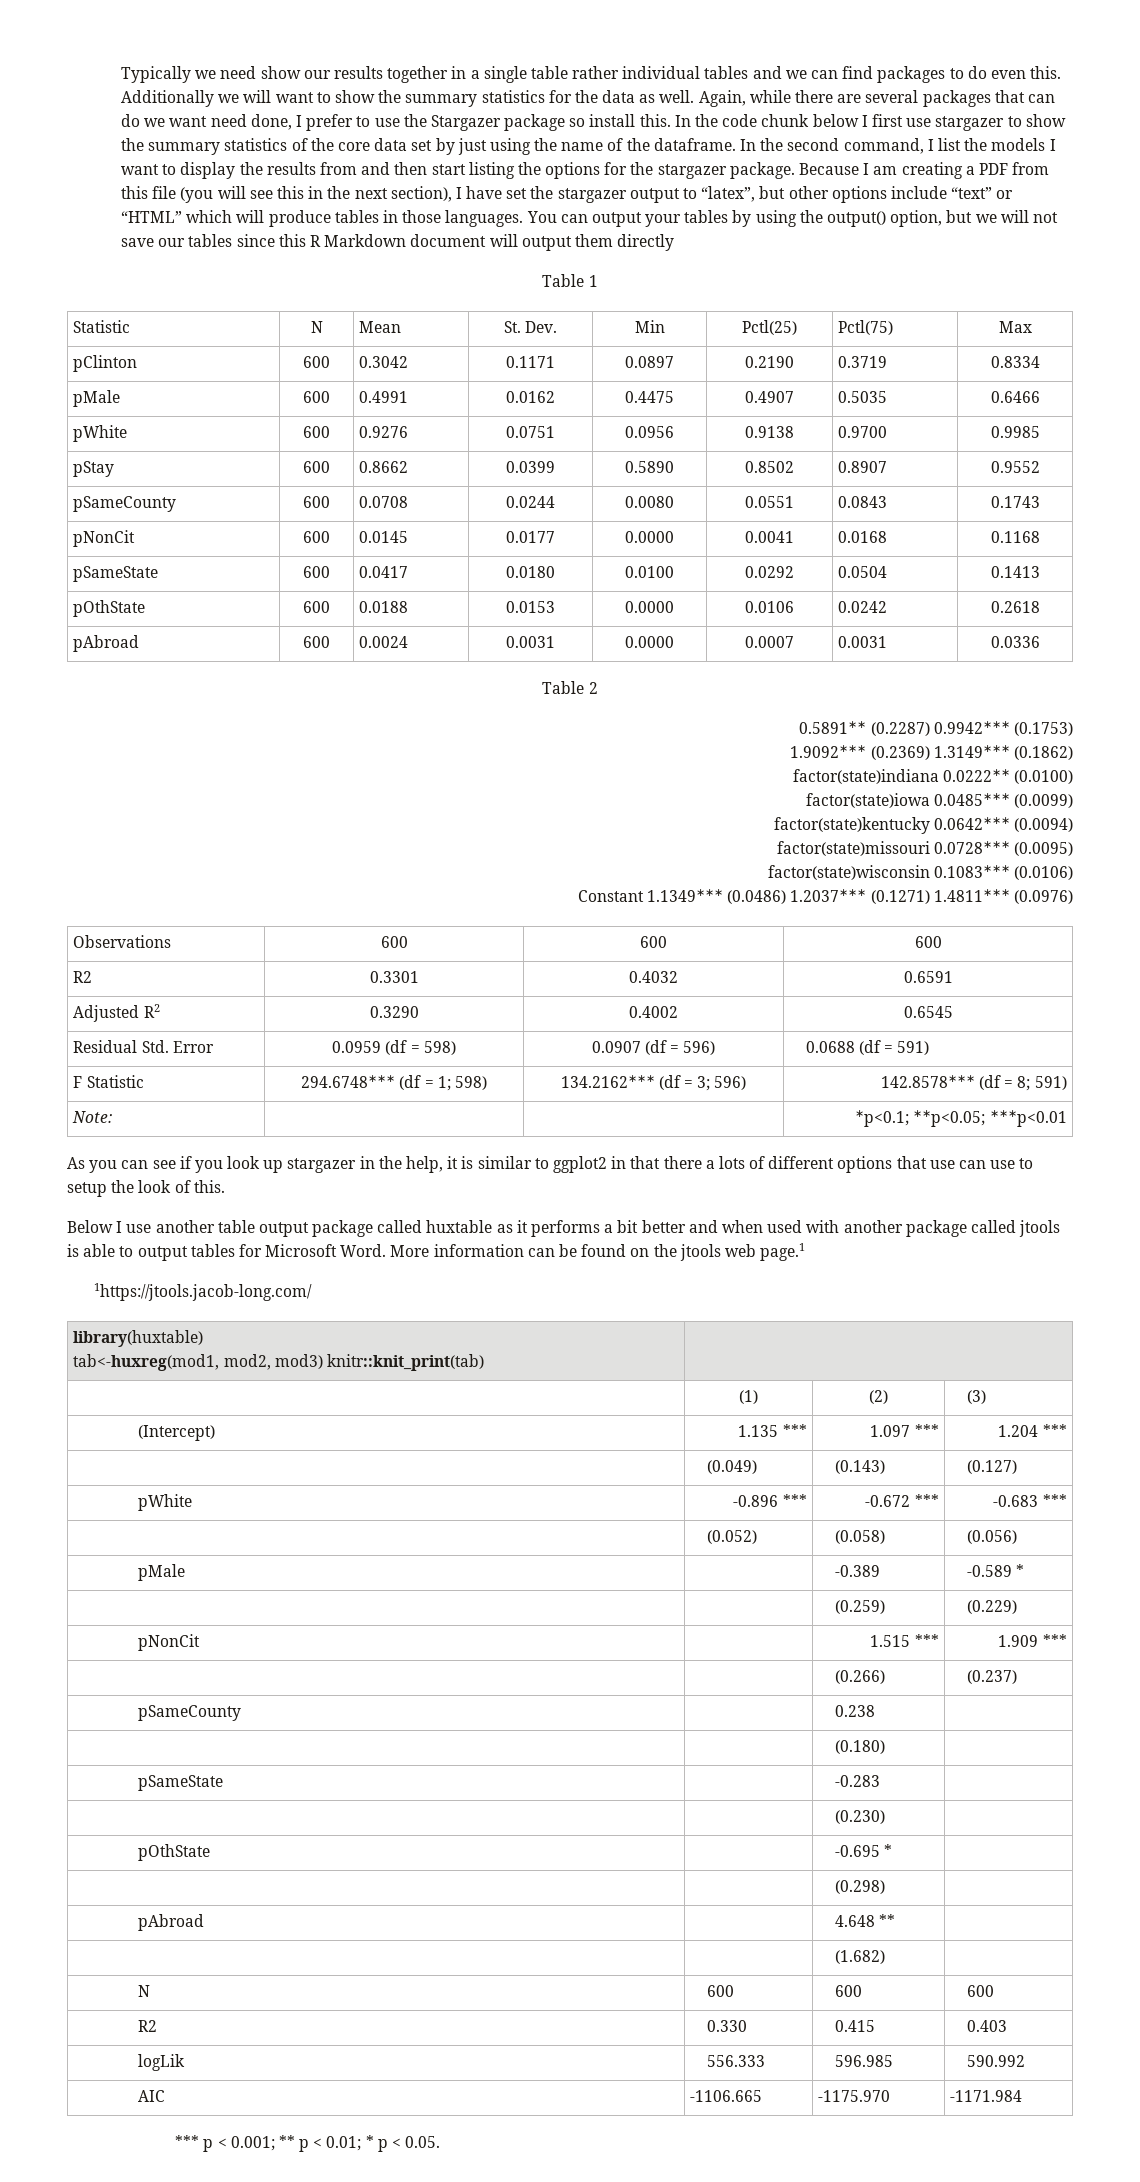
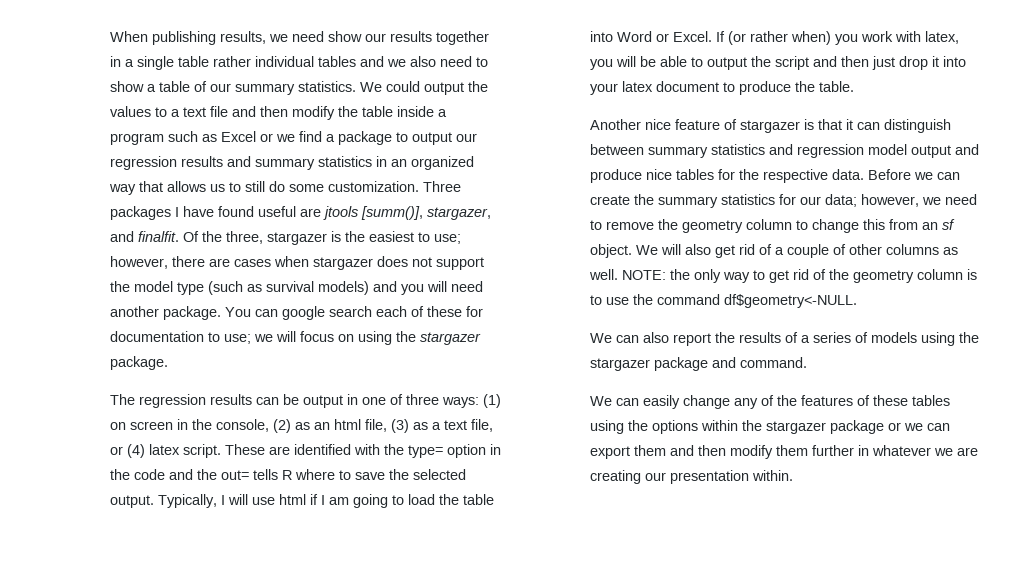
[121,66,192,83] Typically -> [110,31,267,45] When publishing results,
[811,66,1062,83] [121,90,1055,107] [121,114,1066,131] [121,138,1056,155] [121,162,1050,179] [121,186,1014,203] [121,210,1058,227] [121,234,675,251] [542,274,598,287] [73,320,131,333] [310,321,323,333] [359,321,402,333] [503,321,558,333] [634,320,665,333] [742,320,797,335] [838,320,894,335] [998,321,1032,333] [73,355,138,372] [303,356,330,368] [359,356,409,368] [506,356,555,368] [625,356,674,368] [745,356,794,368] [838,356,888,368] [990,356,1040,368] [73,390,121,407] [303,391,330,403] [359,391,409,403] [506,391,555,403] [625,391,674,403] [745,391,794,403] [838,391,888,403] [990,391,1040,403] [73,425,128,442] [303,426,330,438] [359,426,409,438] [506,426,555,438] [625,426,674,438] [745,426,794,438] [838,426,888,438] [990,426,1040,438] [73,461,115,477] [303,461,330,473] [359,461,409,473] [506,461,555,473] [625,461,674,473] [745,461,794,473] [838,461,888,473] [990,461,1040,473] [73,496,177,512] [303,496,330,508] [359,496,409,508] [506,496,555,508] [625,496,674,508] [745,496,794,508] [838,496,888,508] [990,496,1040,508] [73,530,136,547] [303,531,330,543] [359,531,409,543] [506,531,555,543] [625,531,674,543] [745,531,794,543] [838,531,888,543] [990,531,1040,543] [73,566,159,582] [303,566,330,578] [359,566,409,578] [506,566,555,578] [625,566,674,578] [745,566,794,578] [838,566,888,578] [990,566,1040,578] [73,600,146,617] [303,601,330,613] [359,601,409,613] [506,601,555,613] [625,601,674,613] [745,601,794,613] [838,601,888,613] [990,601,1040,613] [73,635,140,652] [303,636,330,648] [359,636,409,648] [506,636,555,648] [625,636,674,648] [745,636,794,648] [838,636,888,648] [990,636,1040,648] [542,681,598,694] [799,721,1073,736] [790,745,1073,760] [792,769,1073,784] [805,793,1073,808] [773,817,1073,834] [776,841,1073,856] [767,865,1073,880] [577,889,1073,904] [73,935,172,948] [380,936,408,948] [640,936,667,948] [914,936,942,948] [73,971,93,983] [369,971,419,983] [629,971,678,983] [903,971,953,983] [73,1004,160,1022] [369,1006,419,1018] [629,1006,678,1018] [903,1006,953,1018] [73,1040,214,1053] [332,1040,456,1055] [591,1040,716,1055] [805,1040,930,1055] [73,1075,144,1088] [301,1075,487,1091] [560,1075,747,1091] [880,1075,1067,1091] [72,1111,113,1123] [855,1110,1067,1127] [67,1156,1034,1173] [67,1180,225,1197] [67,1220,1061,1237] [67,1243,806,1261] [94,1283,313,1301] [73,1330,204,1347] [73,1354,485,1371] [739,1390,758,1404] [869,1390,888,1404] [966,1390,986,1404] [138,1425,216,1441] [738,1424,807,1437] [870,1424,939,1437] [998,1424,1067,1437] [706,1460,757,1474] [834,1460,885,1474] [966,1460,1017,1474] [138,1494,193,1511] [733,1494,807,1507] [865,1494,939,1507] [993,1494,1067,1507] [706,1530,757,1544] [834,1530,885,1544] [966,1530,1017,1544] [138,1564,186,1581] [834,1565,880,1577] [966,1564,1024,1577] [834,1600,885,1614] [966,1600,1017,1614] [138,1634,201,1651] [870,1634,939,1647] [998,1634,1067,1647] [834,1670,885,1684] [966,1670,1017,1684] [138,1705,242,1721] [834,1705,875,1717] [834,1740,885,1754] [138,1775,224,1791] [834,1775,880,1787] [834,1810,885,1824] [138,1844,211,1861] [834,1844,892,1857] [834,1880,885,1894] [138,1914,205,1931] [834,1914,895,1927] [834,1950,885,1964] [138,1985,151,1997] [706,1985,734,1997] [834,1985,862,1997] [966,1985,994,1997] [138,2020,158,2032] [706,2020,747,2032] [834,2020,875,2032] [966,2020,1007,2032] [138,2054,186,2071] [706,2055,765,2067] [834,2055,893,2067] [966,2055,1025,2067] [138,2090,166,2102] [690,2090,763,2102] [818,2090,891,2102] [950,2090,1023,2102] [175,2135,441,2152] can find packages to do even this. Additionally we will want to show the summary statistics for the data as well. Again, while there are several packages that can do we want need done, I prefer to use the Stargazer package so install this. In the code chunk below I first use stargazer to show the summary statistics of the core data set by just using the name of the dataframe. In the second command, I list the models I want to display the results from and then start listing the options for the stargazer package. Because I am creating a PDF from this file (you will see this in the next section), I have set the stargazer output to “latex”, but other options include “text” or “HTML” which will produce tables in those languages. You can output your tables by using the output() option, but we will not save our tables since this R Markdown document will output them directly // Table 1 // Statistic | N | Mean | St. Dev. | Min | Pctl(25) | Pctl(75) | Max // pClinton | 600 | 0.3042 | 0.1171 | 0.0897 | 0.2190 | 0.3719 | 0.8334 // pMale | 600 | 0.4991 | 0.0162 | 0.4475 | 0.4907 | 0.5035 | 0.6466 // pWhite | 600 | 0.9276 | 0.0751 | 0.0956 | 0.9138 | 0.9700 | 0.9985 // pStay | 600 | 0.8662 | 0.0399 | 0.5890 | 0.8502 | 0.8907 | 0.9552 // pSameCounty | 600 | 0.0708 | 0.0244 | 0.0080 | 0.0551 | 0.0843 | 0.1743 // pNonCit | 600 | 0.0145 | 0.0177 | 0.0000 | 0.0041 | 0.0168 | 0.1168 // pSameState | 600 | 0.0417 | 0.0180 | 0.0100 | 0.0292 | 0.0504 | 0.1413 // pOthState | 600 | 0.0188 | 0.0153 | 0.0000 | 0.0106 | 0.0242 | 0.2618 // pAbroad | 600 | 0.0024 | 0.0031 | 0.0000 | 0.0007 | 0.0031 | 0.0336 // Table 2 // 0.5891∗∗ (0.2287) 0.9942∗∗∗ (0.1753) // 1.9092∗∗∗ (0.2369) 1.3149∗∗∗ (0.1862) // factor(state)indiana 0.0222∗∗ (0.0100) // factor(state)iowa 0.0485∗∗∗ (0.0099) // factor(state)kentucky 0.0642∗∗∗ (0.0094) // factor(state)missouri 0.0728∗∗∗ (0.0095) // factor(state)wisconsin 0.1083∗∗∗ (0.0106) // Constant 1.1349∗∗∗ (0.0486) 1.2037∗∗∗ (0.1271) 1.4811∗∗∗ (0.0976) // Observations | 600 | 600 | 600 // R2 | 0.3301 | 0.4032 | 0.6591 // Adjusted R2 | 0.3290 | 0.4002 | 0.6545 // Residual Std. Error | 0.0959 (df = 598) | 0.0907 (df = 596) | 0.0688 (df = 591) // F Statistic | 294.6748∗∗∗ (df = 1; 598) | 134.2162∗∗∗ (df = 3; 596) | 142.8578∗∗∗ (df = 8; 591) // Note: | | | ∗p<0.1; ∗∗p<0.05; ∗∗∗p<0.01 // As you can see if you look up stargazer in the help, it is similar to ggplot2 in that there a lots of different options that use can use to setup the look of this. // Below I use another table output package called huxtable as it performs a bit better and when used with another package called jtools is able to output tables for Microsoft Word. More information can be found on the jtools web page.1 // 1https://jtools.jacob-long.com/ // library(huxtable) // tab<-huxreg(mod1, mod2, mod3) knitr::knit_print(tab) | // | (1) | (2) | (3) // (Intercept) | 1.135 *** | 1.097 *** | 1.204 *** // | (0.049) | (0.143) | (0.127) // pWhite | -0.896 *** | -0.672 *** | -0.683 *** // | (0.052) | (0.058) | (0.056) // pMale | | -0.389 | -0.589 * // | | (0.259) | (0.229) // pNonCit | | 1.515 *** | 1.909 *** // | | (0.266) | (0.237) // pSameCounty | | 0.238 | // | | (0.180) | // pSameState | | -0.283 | // | | (0.230) | // pOthState | | -0.695 * | // | | (0.298) | // pAbroad | | 4.648 ** | // | | (1.682) | // N | 600 | 600 | 600 // R2 | 0.330 | 0.415 | 0.403 // logLik | 556.333 | 596.985 | 590.992 // AIC | -1106.665 | -1175.970 | -1171.984 // *** p < 0.001; ** p < 0.01; * p < 0.05. -> [410,56,489,67] [110,81,489,95] [110,106,448,120] [110,131,478,145] [110,156,475,170] [109,181,462,195] [110,206,492,220] [110,231,462,245] [110,256,485,270] [110,281,484,295] [110,306,484,320] [110,331,482,345] [110,356,169,370] [110,394,502,408] [110,419,494,433] [110,444,502,458] [110,469,467,480] [110,494,495,508] [590,31,960,45] [590,56,967,70] [590,81,855,95] [590,119,952,133] [590,144,980,158] [590,169,961,183] [590,194,978,208] [590,219,956,233] [590,244,959,258] [589,269,978,283] [590,294,858,308] [590,332,980,346] [590,357,808,371] [590,395,951,409] [590,420,951,434] [590,445,979,459] [590,470,794,484] also need to show a table of our summary statistics. We could output the values to a text file and then modify the table inside a program such as Excel or we find a package to output our regression results and summary statistics in an organized way that allows us to still do some customization. Three packages I have found useful are jtools [summ()], stargazer, and finalfit. Of the three, stargazer is the easiest to use; however, there are cases when stargazer does not support the model type (such as survival models) and you will need another package. You can google search each of these for documentation to use; we will focus on using the stargazer package. // The regression results can be output in one of three ways: (1) on screen in the console, (2) as an html file, (3) as a text file, or (4) latex script. These are identified with the type= option in the code and the out= tells R where to save the selected output. Typically, I will use html if I am going to load the table into Word or Excel. If (or rather when) you work with latex, you will be able to output the script and then just drop it into your latex document to produce the table. // Another nice feature of stargazer is that it can distinguish between summary statistics and regression model output and produce nice tables for the respective data. Before we can create the summary statistics for our data; however, we need to remove the geometry column to change this from an sf object. We will also get rid of a couple of other columns as well. NOTE: the only way to get rid of the geometry column is to use the command df$geometry<-NULL. // We can also report the results of a series of models using the stargazer package and command. // We can easily change any of the features of these tables using the options within the stargazer package or we can export them and then modify them further in whatever we are creating our presentation within.

